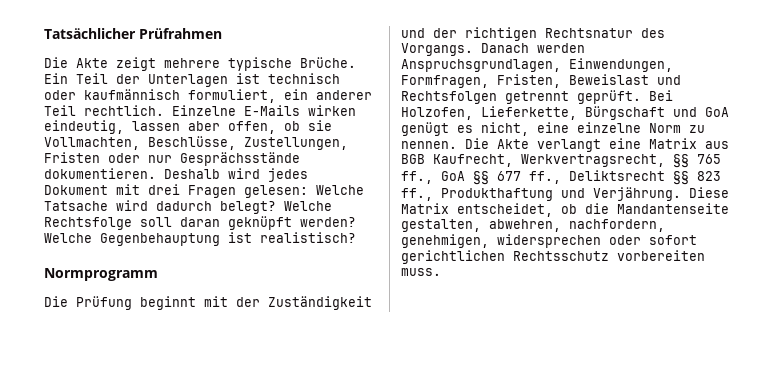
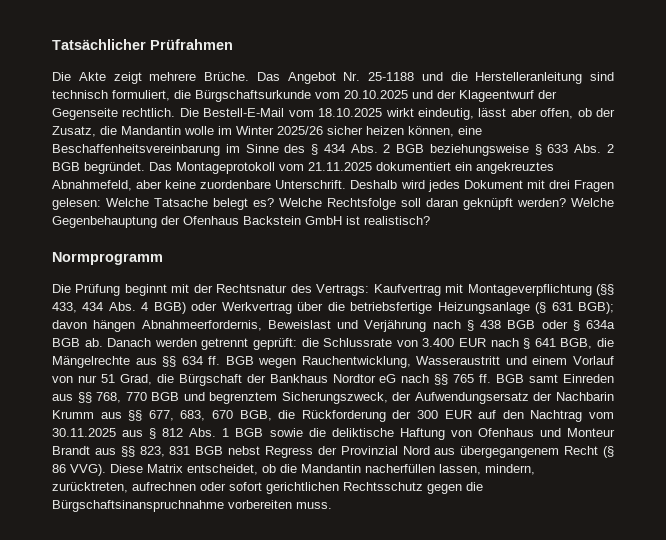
[228,57,356,71] [44,73,340,87] [44,89,372,103] [44,105,356,116] [44,120,332,134] [44,136,348,150] [44,152,300,166] [44,168,156,179] typische Brüche. Ein Teil der Unterlagen ist technisch oder kaufmännisch formuliert, ein anderer Teil rechtlich. Einzelne E-Mails wirken eindeutig, lassen aber offen, ob sie Vollmachten, Beschlüsse, Zustellungen, Fristen oder nur Gesprächsstände dokumentieren. -> [204,72,614,84] [52,90,557,102] [52,108,615,120] [52,126,482,137] [52,144,614,156] [52,162,554,174] [52,180,347,191] Brüche. Das Angebot Nr. 25-1188 und die Herstelleranleitung sind technisch formuliert, die Bürgschaftsurkunde vom 20.10.2025 und der Klageentwurf der Gegenseite rechtlich. Die Bestell-E-Mail vom 18.10.2025 wirkt eindeutig, lässt aber offen, ob der Zusatz, die Mandantin wolle im Winter 2025/26 sicher heizen können, eine Beschaffenheitsvereinbarung im Sinne des § 434 Abs. 2 BGB beziehungsweise § 633 Abs. 2 BGB begründet. Das Montageprotokoll vom 21.11.2025 dokumentiert ein angekreuztes Abnahmefeld, aber keine zuordenbare Unterschrift.
[116,200,276,214] wird dadurch belegt? -> [213,198,274,210] belegt es?
(220, 239) none -> [161,216,342,225] der Ofenhaus Backstein GmbH
[268,296,372,310] [401,27,665,41] [401,43,585,56] [401,58,673,72] [401,74,681,88] [401,90,673,104] [401,106,729,120] [401,122,705,136] [401,138,729,152] [401,154,721,168] [401,170,721,185] [401,187,681,201] Zuständigkeit und der richtigen Rechtsnatur des Vorgangs. Danach werden Anspruchsgrundlagen, Einwendungen, Formfragen, Fristen, Beweislast und Rechtsfolgen getrennt geprüft. Bei Holzofen, Lieferkette, Bürgschaft und GoA genügt es nicht, eine einzelne Norm zu nennen. Die Akte verlangt eine Matrix aus BGB Kaufrecht, Werkvertragsrecht, §§ 765 ff., GoA §§ 677 ff., Deliktsrecht §§ 823 ff., Produkthaftung und Verjährung. -> [216,284,614,296] [52,302,614,314] [52,320,615,332] [52,338,615,350] [52,356,614,368] [52,374,614,386] [52,392,614,404] [52,410,615,422] [52,428,615,440] [52,446,614,458] [52,464,106,476] Rechtsnatur des Vertrags: Kaufvertrag mit Montageverpflichtung (§§ 433, 434 Abs. 4 BGB) oder Werkvertrag über die betriebsfertige Heizungsanlage (§ 631 BGB); davon hängen Abnahmeerfordernis, Beweislast und Verjährung nach § 438 BGB oder § 634a BGB ab. Danach werden getrennt geprüft: die Schlussrate von 3.400 EUR nach § 641 BGB, die Mängelrechte aus §§ 634 ff. BGB wegen Rauchentwicklung, Wasseraustritt und einem Vorlauf von nur 51 Grad, die Bürgschaft der Bankhaus Nordtor eG nach §§ 765 ff. BGB samt Einreden aus §§ 768, 770 BGB und begrenztem Sicherungszweck, der Aufwendungsersatz der Nachbarin Krumm aus §§ 677, 683, 670 BGB, die Rückforderung der 300 EUR auf den Nachtrag vom 30.11.2025 aus § 812 Abs. 1 BGB sowie die deliktische Haftung von Ofenhaus und Monteur Brandt aus §§ 823, 831 BGB nebst Regress der Provinzial Nord aus übergegangenem Recht (§ 86 VVG).
[617,203,729,214] [401,219,665,232] [401,234,601,248] Mandantenseite gestalten, abwehren, nachfordern, genehmigen, widersprechen -> [301,464,535,475] [52,482,196,493] Mandantin nacherfüllen lassen, mindern, zurücktreten, aufrechnen
(609, 256) none -> [427,482,483,494] [52,500,224,512] gegen die Bürgschaftsinanspruchnahme

